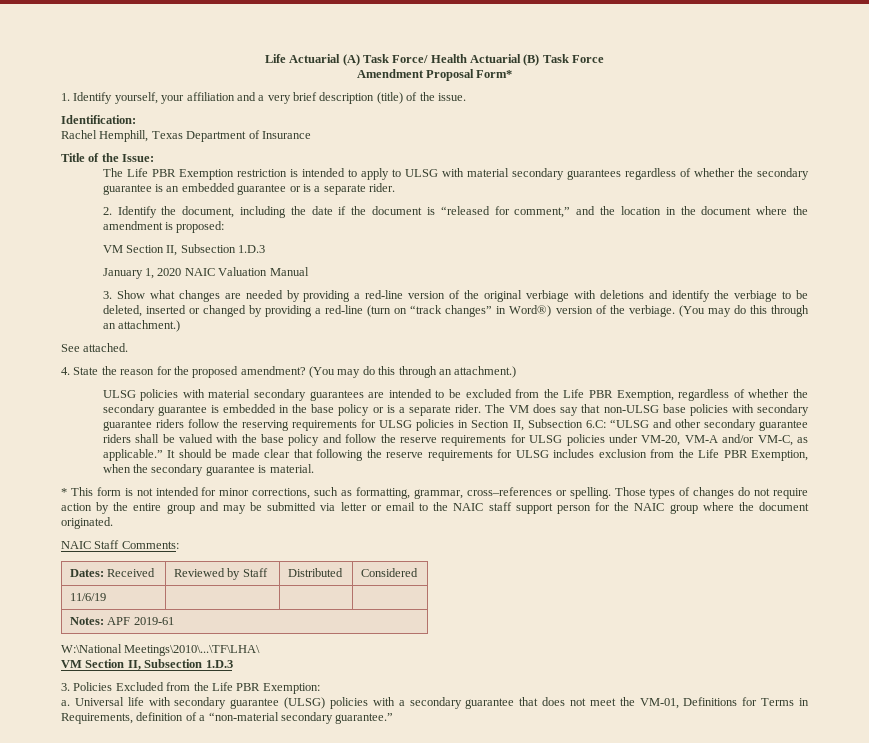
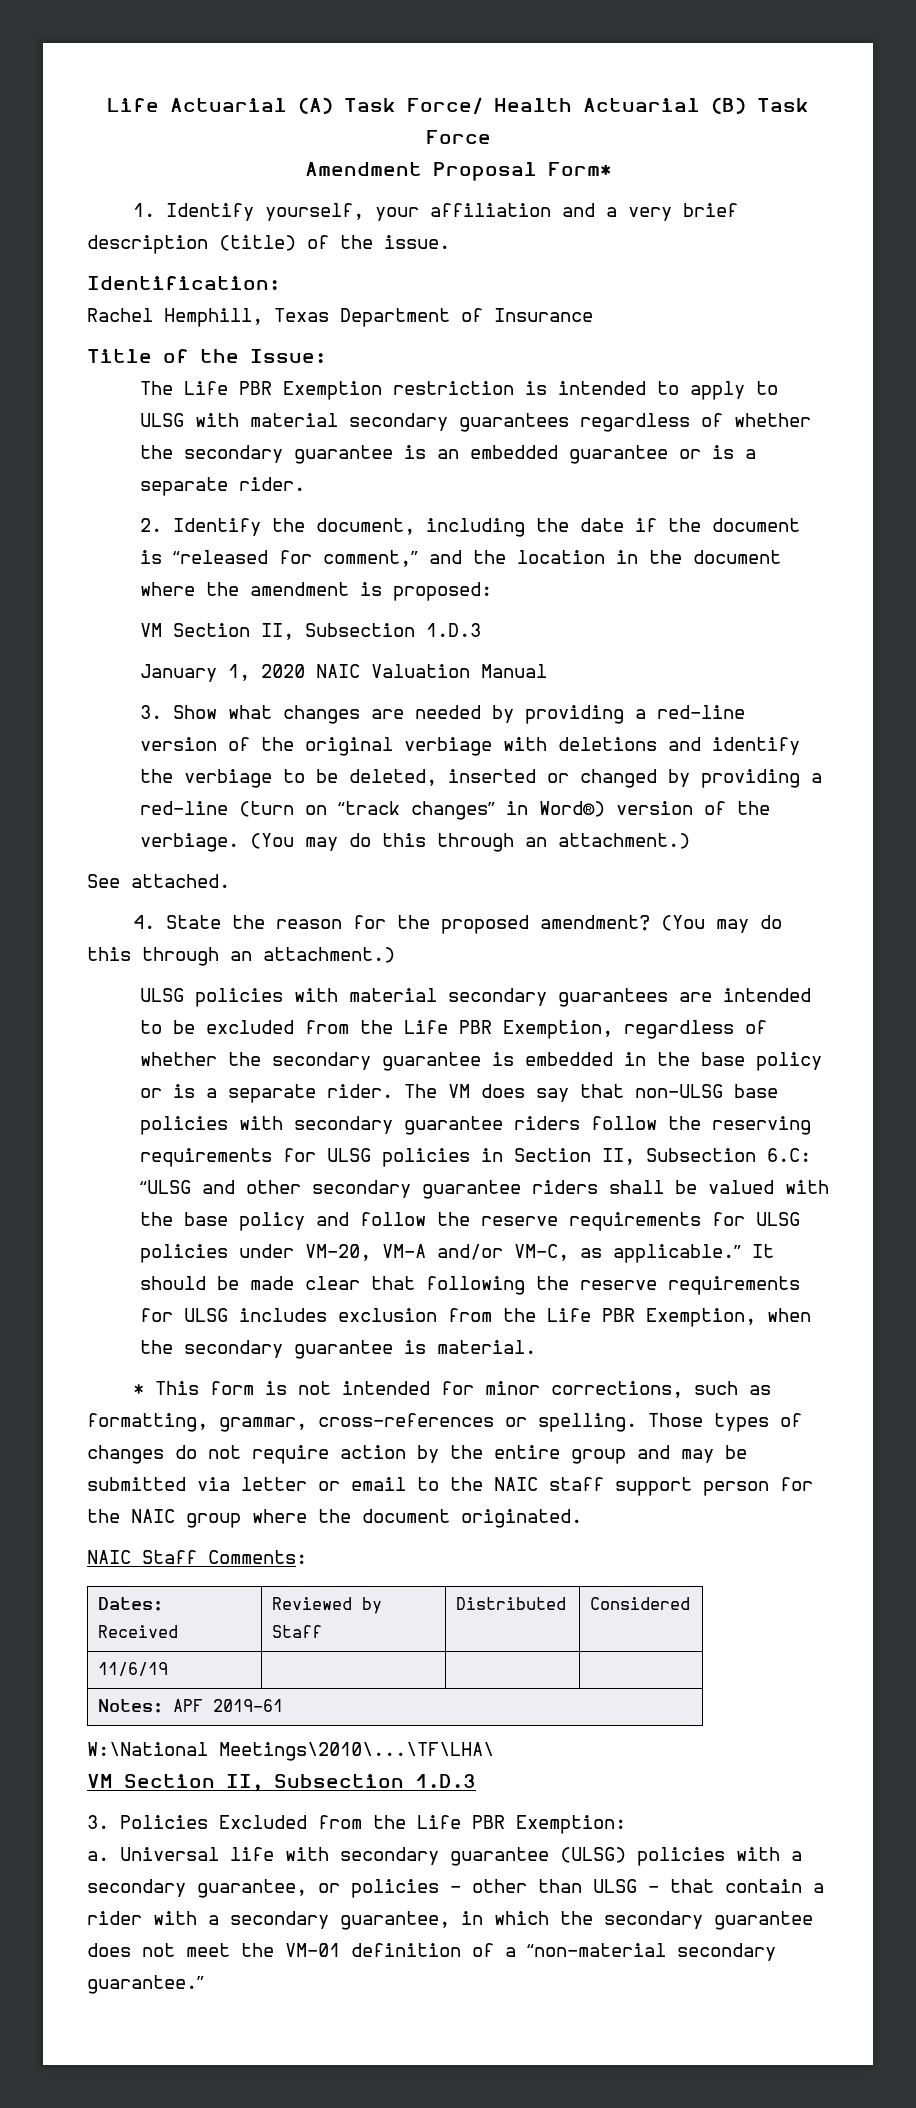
[465,697,809,709] [61,713,133,724] guarantee that does not meet the VM-01, Definitions for Terms in Requirements, -> [197,1879,824,1898] [87,1911,813,1930] [87,1943,340,1957] guarantee, or policies – other than ULSG – that contain a rider with a secondary guarantee, in which the secondary guarantee does not meet the VM-01

